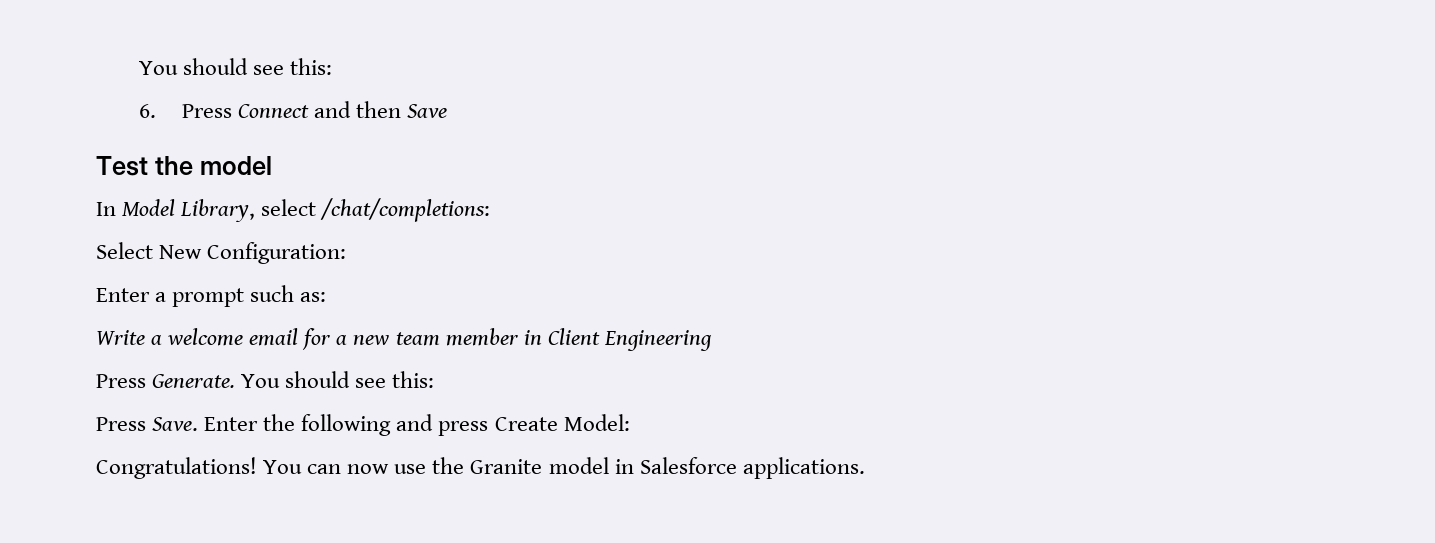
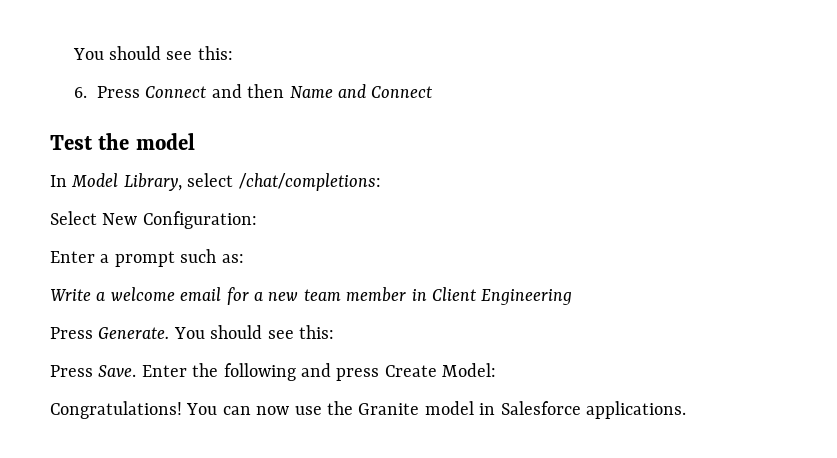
[407,104,448,118] Save -> [289,84,433,98] Name and Connect

